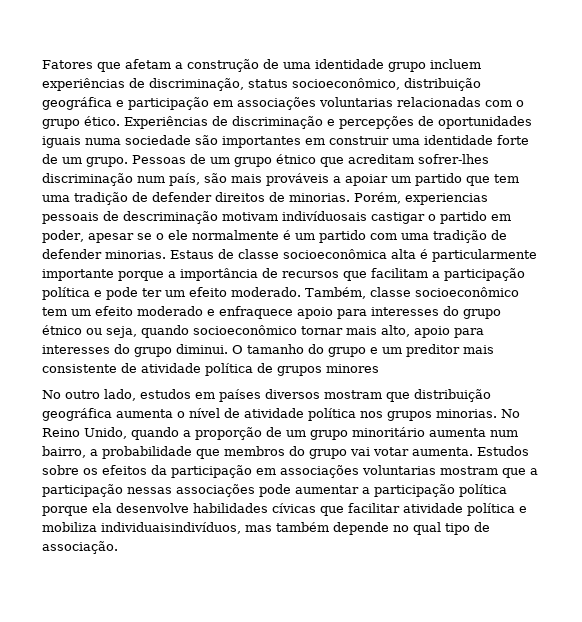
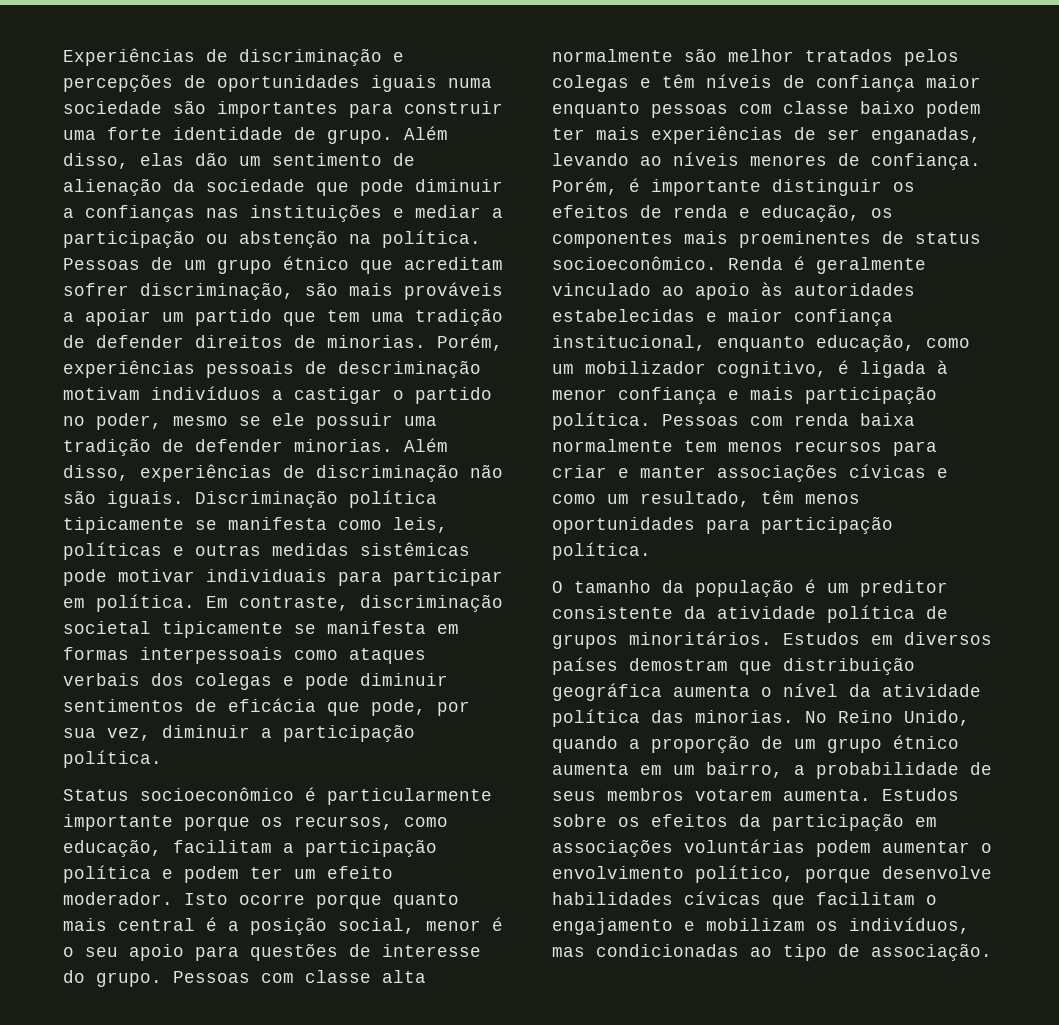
[42,59,481,72] [42,78,481,91] [42,97,524,110] [42,116,120,129] Fatores que afetam a construção de uma identidade grupo incluem experiências de discriminação, status socioeconômico, distribuição geográfica e participação em associações voluntarias relacionadas com o grupo ético. -> (63, 57) none
[305,138,325,145] em -> [349,103,393,118] para
[424,135,529,145] [42,154,128,167] identidade forte de um grupo. -> [107,126,448,144] [63,152,415,169] [63,178,503,196] [63,204,503,222] [63,230,481,248] forte identidade de grupo. Além disso, elas dão um sentimento de alienação da sociedade que pode diminuir a confianças nas instituições e mediar a participação ou abstenção na política.
[418,154,489,164] [42,173,200,186] sofrer-lhes discriminação num país, -> [63,282,294,300] sofrer discriminação,
[405,193,488,205] experiencias -> [63,360,195,378] experiências
[282,211,367,221] indivíduosais -> [151,386,283,400] indivíduos a
[491,214,511,221] [42,230,397,243] em poder, apesar se o ele normalmente é um partido com -> [63,413,393,430] no poder, mesmo se ele possuir
[170,249,537,262] [42,268,367,281] Estaus de classe socioeconômica alta é particularmente importante porque a importância de recursos que -> [404,438,448,452] [63,464,503,482] [63,490,437,508] [63,517,448,534] [63,542,470,560] [63,569,503,586] [63,594,503,612] [63,621,459,638] [63,647,426,664] [63,673,448,690] [63,698,470,716] [63,724,415,742] [63,750,162,768] [63,787,492,805] [63,814,448,831] [63,839,162,857] Além disso, experiências de discriminação não são iguais. Discriminação política tipicamente se manifesta como leis, políticas e outras medidas sistêmicas pode motivar individuais para participar em política. Em contraste, discriminação societal tipicamente se manifesta em formas interpessoais como ataques verbais dos colegas e pode diminuir sentimentos de eficácia que pode, por sua vez, diminuir a participação política. // Status socioeconômico é particularmente importante porque os recursos, como educação,
[106,287,138,300] pode -> [184,866,239,883] podem
[231,287,519,299] [42,306,501,319] [42,325,484,338] [42,344,494,357] [42,363,379,376] [42,389,382,402] moderado. Também, classe socioeconômico tem um efeito moderado e enfraquece apoio para interesses do grupo étnico ou seja, quando socioeconômico tornar mais alto, apoio para interesses do grupo diminui. O tamanho do grupo e um preditor mais consistente de atividade política de grupos minores // No outro lado, estudos em países diversos mostram -> [63,892,459,909] [63,917,503,935] [63,943,481,961] [63,970,426,987] [552,48,959,66] [552,74,981,92] [552,101,981,118] [552,126,981,144] [552,152,981,170] [552,178,915,196] [552,204,893,222] [552,231,981,248] [552,256,926,274] [552,282,915,300] [552,309,893,326] [552,334,970,352] [552,360,948,378] [552,386,937,404] [552,412,915,430] [552,439,937,456] [552,464,948,482] [552,490,860,507] [552,516,893,534] [552,542,651,560] [552,579,948,597] [552,605,948,623] [552,631,992,649] [552,657,728,675] moderador. Isto ocorre porque quanto mais central é a posição social, menor é o seu apoio para questões de interesse do grupo. Pessoas com classe alta normalmente são melhor tratados pelos colegas e têm níveis de confiança maior enquanto pessoas com classe baixo podem ter mais experiências de ser enganadas, levando ao níveis menores de confiança. Porém, é importante distinguir os efeitos de renda e educação, os componentes mais proeminentes de status socioeconômico. Renda é geralmente vinculado ao apoio às autoridades estabelecidas e maior confiança institucional, enquanto educação, como um mobilizador cognitivo, é ligada à menor confiança e mais participação política. Pessoas com renda baixa normalmente tem menos recursos para criar e manter associações cívicas e como um resultado, têm menos oportunidades para participação política. // O tamanho da população é um preditor consistente da atividade política de grupos minoritários. Estudos em diversos países demostram
[224,408,432,421] de atividade política nos grupos -> [849,684,981,697] [552,709,684,727] da atividade política das
[352,427,518,437] [42,446,409,459] minoritário aumenta num bairro, a probabilidade que membros do grupo vai votar -> [893,735,959,749] [552,762,992,779] [552,788,772,801] étnico aumenta em um bairro, a probabilidade de seus membros votarem
[362,465,538,478] [42,484,507,497] [42,503,527,516] [42,522,441,535] voluntarias mostram que a participação nessas associações pode aumentar a participação política porque ela desenvolve habilidades cívicas que facilitar atividade política e mobiliza individuaisindivíduos, mas também depende no qual -> [684,839,992,857] [552,865,992,883] [552,891,937,909] [552,917,970,935] [552,944,772,957] voluntárias podem aumentar o envolvimento político, porque desenvolve habilidades cívicas que facilitam o engajamento e mobilizam os indivíduos, mas condicionadas ao

